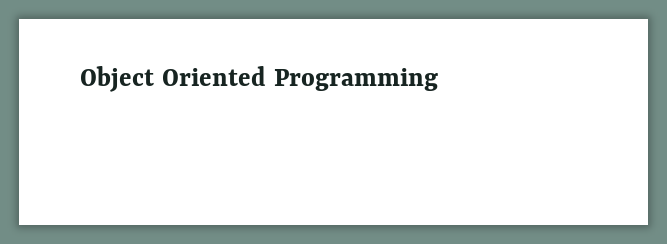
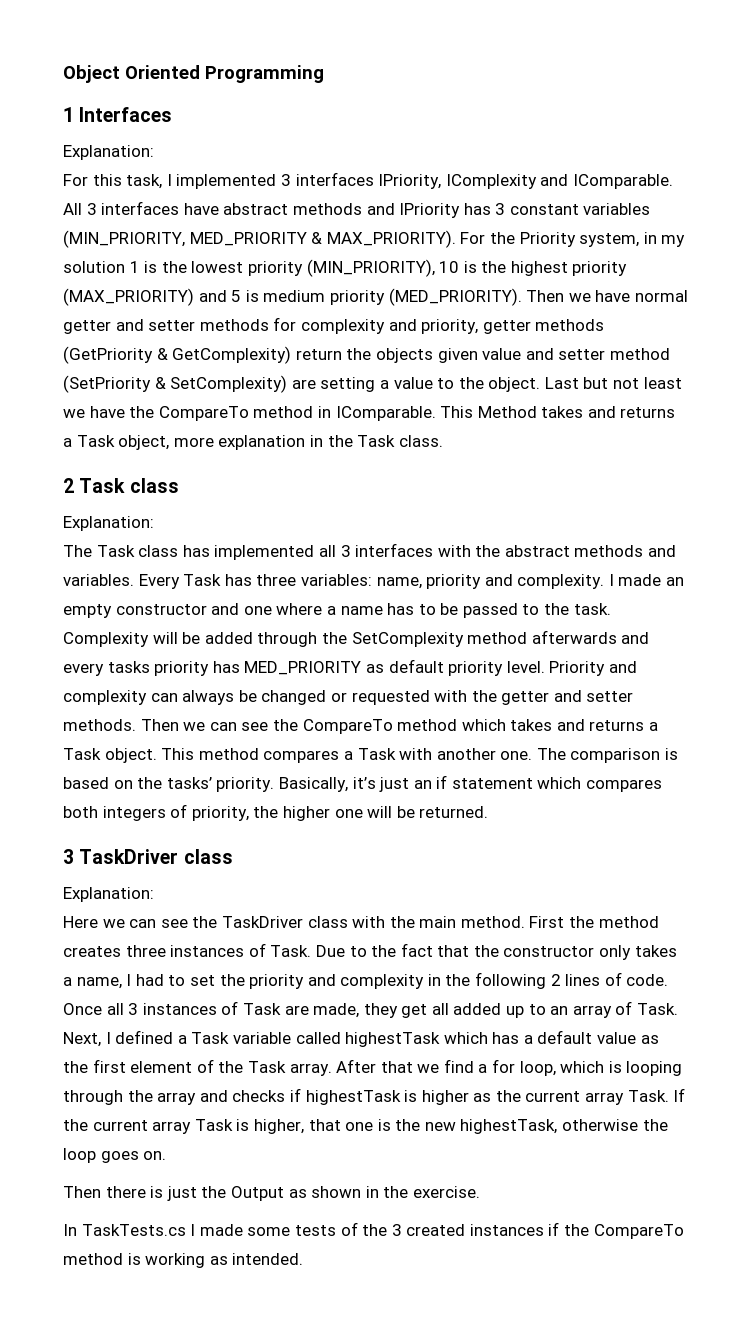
(438, 79) none -> [63,107,173,122] [63,145,154,160] [63,172,673,189] [63,201,651,218] [63,230,686,248] [63,259,628,277] [63,288,688,306] [63,317,605,334] [63,346,670,364] [63,375,682,393] [63,406,676,421] [63,435,443,450] [63,478,179,493] [63,516,154,531] [63,543,677,560] [63,574,685,589] [63,603,611,618] [63,630,650,647] [63,659,637,676] [63,690,634,705] [63,719,659,734] [63,748,679,763] [63,775,663,792] [63,804,489,821] [63,849,233,864] [63,887,154,902] [63,916,659,928] [63,943,677,960] [63,972,669,989] [63,1001,679,1018] [63,1030,659,1047] [63,1059,683,1076] [63,1088,686,1105] [63,1119,668,1134] [63,1148,167,1163] [63,1186,480,1201] [63,1222,684,1239] [63,1253,304,1268] // 1 Interfaces // Explanation: // For this task, I implemented 3 interfaces IPriority, IComplexity and IComparable. All 3 interfaces have abstract methods and IPriority has 3 constant variables (MIN_PRIORITY, MED_PRIORITY & MAX_PRIORITY). For the Priority system, in my solution 1 is the lowest priority (MIN_PRIORITY), 10 is the highest priority (MAX_PRIORITY) and 5 is medium priority (MED_PRIORITY). Then we have normal getter and setter methods for complexity and priority, getter methods (GetPriority & GetComplexity) return the objects given value and setter method (SetPriority & SetComplexity) are setting a value to the object. Last but not least we have the CompareTo method in IComparable. This Method takes and returns a Task object, more explanation in the Task class. // 2 Task class // Explanation: // The Task class has implemented all 3 interfaces with the abstract methods and variables. Every Task has three variables: name, priority and complexity. I made an empty constructor and one where a name has to be passed to the task. Complexity will be added through the SetComplexity method afterwards and every tasks priority has MED_PRIORITY as default priority level. Priority and complexity can always be changed or requested with the getter and setter methods. Then we can see the CompareTo method which takes and returns a Task object. This method compares a Task with another one. The comparison is based on the tasks’ priority. Basically, it’s just an if statement which compares both integers of priority, the higher one will be returned. // 3 TaskDriver class // Explanation: // Here we can see the TaskDriver class with the main method. First the method creates three instances of Task. Due to the fact that the constructor only takes a name, I had to set the priority and complexity in the following 2 lines of code. Once all 3 instances of Task are made, they get all added up to an array of Task. Next, I defined a Task variable called highestTask which has a default value as the first element of the Task array. After that we find a for loop, which is looping through the array and checks if highestTask is higher as the current array Task. If the current array Task is higher, that one is the new highestTask, otherwise the loop goes on. // Then there is just the Output as shown in the exercise. // In TaskTests.cs I made some tests of the 3 created instances if the CompareTo method is working as intended.

